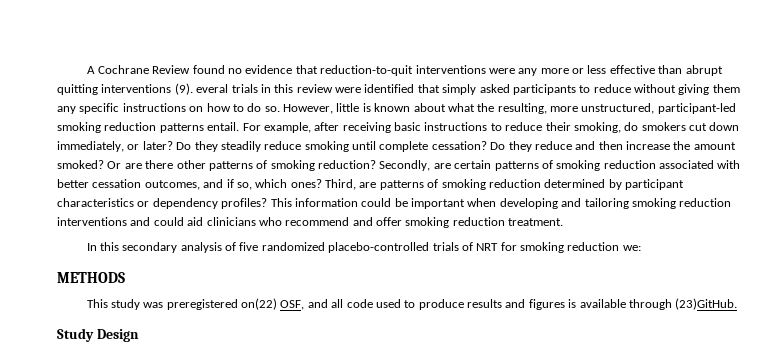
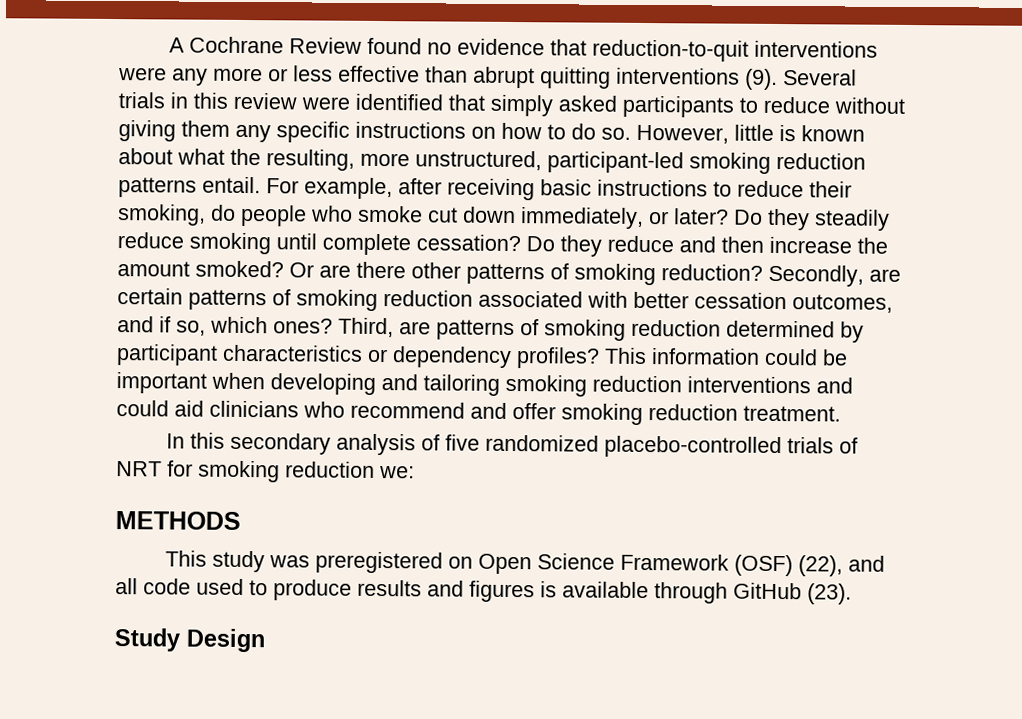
[196,84,229,93] everal -> [783,69,857,86] Several
[641,122,686,131] smokers -> [240,204,423,227] people who smoke
[240,298,305,310] on(22) OSF, -> [447,553,843,577] on Open Science Framework (OSF) (22),
[675,298,738,310] (23)GitHub. -> [733,582,852,605] GitHub (23).

